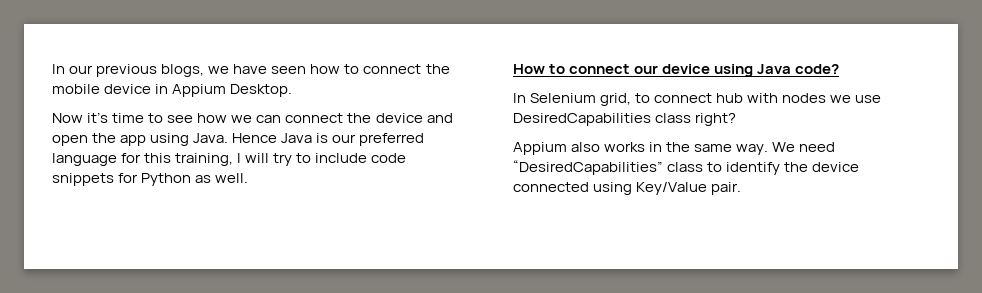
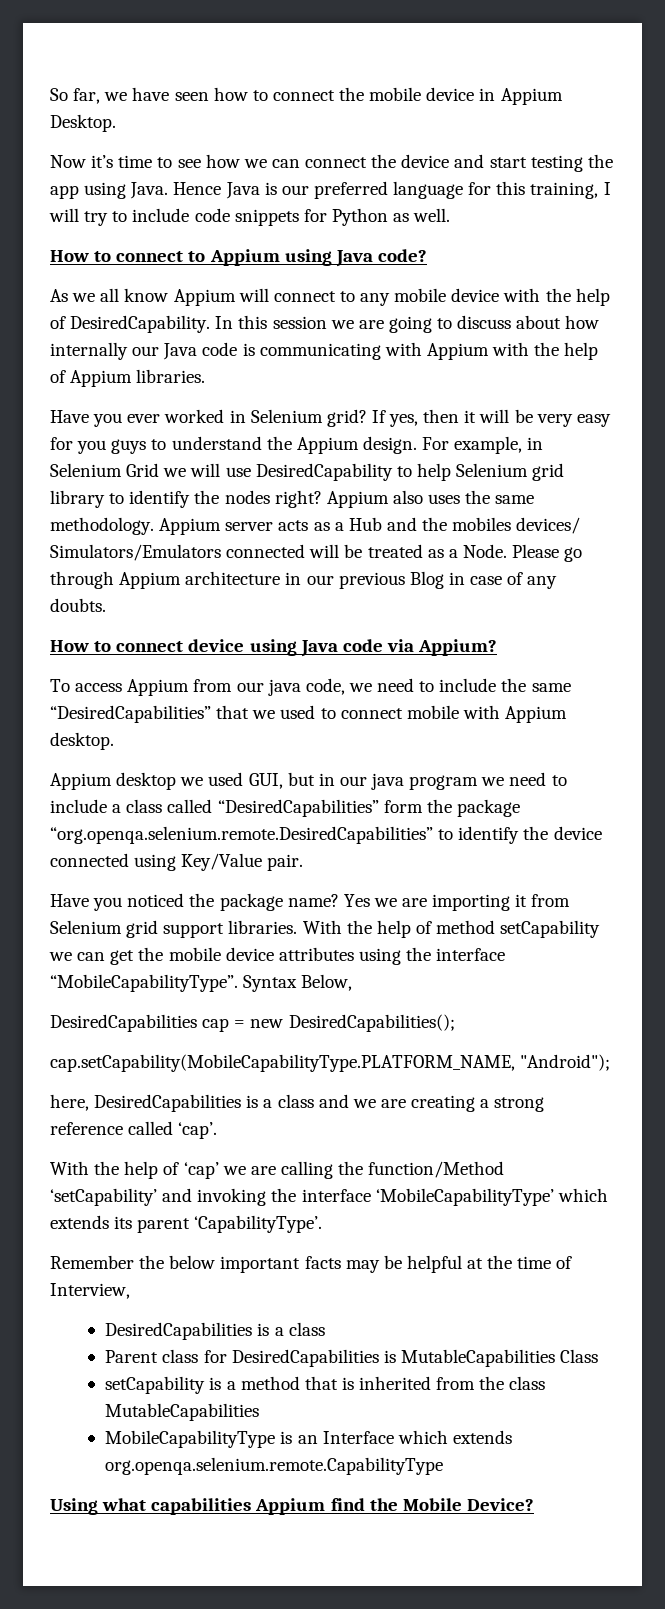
[52,64,205,77] In our previous blogs, -> [50,88,101,104] So far,
[52,135,88,146] open -> [489,155,583,172] start testing
[634,64,711,74] our device -> [188,249,280,266] to Appium
[513,93,882,106] [513,113,737,126] [513,142,836,155] [513,160,704,175] In Selenium grid, to connect hub with nodes we use DesiredCapabilities class right? // Appium also works in the same way. We need “DesiredCapabilities” class -> [50,288,610,306] [50,315,600,333] [50,342,599,360] [50,369,206,387] [50,409,611,427] [50,436,544,454] [50,463,565,481] [50,490,535,508] [50,517,581,535] [50,544,583,562] [50,571,558,589] [50,598,106,612] [50,639,498,657] [50,678,571,696] [50,705,568,723] [50,732,114,750] [50,772,567,790] [50,799,520,817] [50,826,433,844] As we all know Appium will connect to any mobile device with the help of DesiredCapability. In this session we are going to discuss about how internally our Java code is communicating with Appium with the help of Appium libraries. // Have you ever worked in Selenium grid? If yes, then it will be very easy for you guys to understand the Appium design. For example, in Selenium Grid we will use DesiredCapability to help Selenium grid library to identify the nodes right? Appium also uses the same methodology. Appium server acts as a Hub and the mobiles devices/ Simulators/Emulators connected will be treated as a Node. Please go through Appium architecture in our previous Blog in case of any doubts. // How to connect device using Java code via Appium? // To access Appium from our java code, we need to include the same “DesiredCapabilities” that we used to connect mobile with Appium desktop. // Appium desktop we used GUI, but in our java program we need to include a class called “DesiredCapabilities” form the package “org.openqa.selenium.remote.DesiredCapabilities”
(742, 188) none -> [50,893,571,911] [50,920,601,938] [49,947,506,965] [50,974,353,992] [50,1014,455,1032] [50,1054,611,1072] [50,1094,545,1112] [50,1121,218,1139] [50,1161,505,1179] [50,1188,608,1206] [50,1215,323,1233] [50,1255,573,1273] [50,1283,130,1299] [105,1322,325,1340] [105,1349,599,1367] [105,1376,546,1394] [105,1403,260,1421] [105,1430,512,1448] [105,1457,444,1475] [50,1498,534,1515] // Have you noticed the package name? Yes we are importing it from Selenium grid support libraries. With the help of method setCapability we can get the mobile device attributes using the interface “MobileCapabilityType”. Syntax Below, // DesiredCapabilities cap = new DesiredCapabilities(); // cap.setCapability(MobileCapabilityType.PLATFORM_NAME, "Android"); // here, DesiredCapabilities is a class and we are creating a strong reference called ‘cap’. // With the help of ‘cap’ we are calling the function/Method ‘setCapability’ and invoking the interface ‘MobileCapabilityType’ which extends its parent ‘CapabilityType’. // Remember the below important facts may be helpful at the time of Interview, // DesiredCapabilities is a class // Parent class for DesiredCapabilities is MutableCapabilities Class // setCapability is a method that is inherited from the class MutableCapabilities // MobileCapabilityType is an Interface which extends org.openqa.selenium.remote.CapabilityType // Using what capabilities Appium find the Mobile Device?

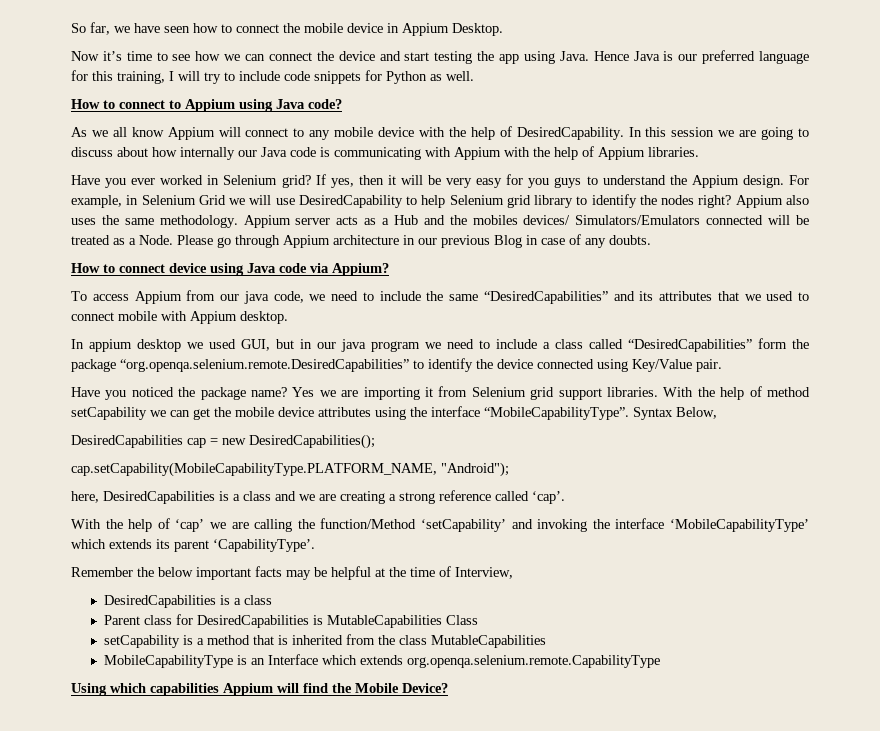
(211, 714) none -> [613,291,712,301] and its attributes
[50,773,112,790] Appium -> [71,339,132,352] In appium
[102,1498,147,1511] what -> [110,683,146,693] which
(326, 1506) none -> [277,683,299,693] will

